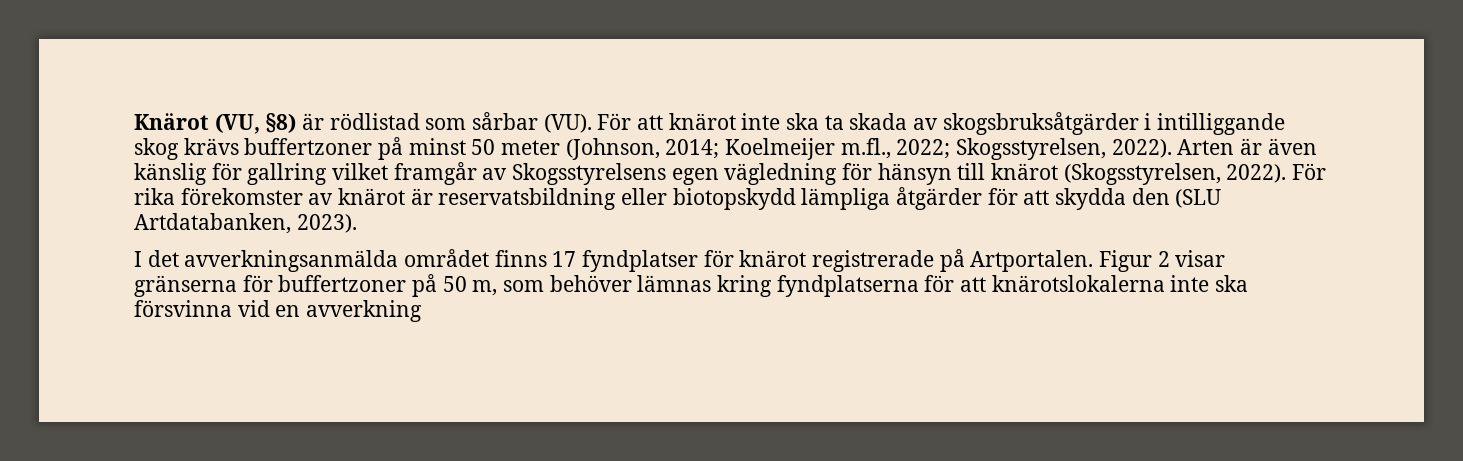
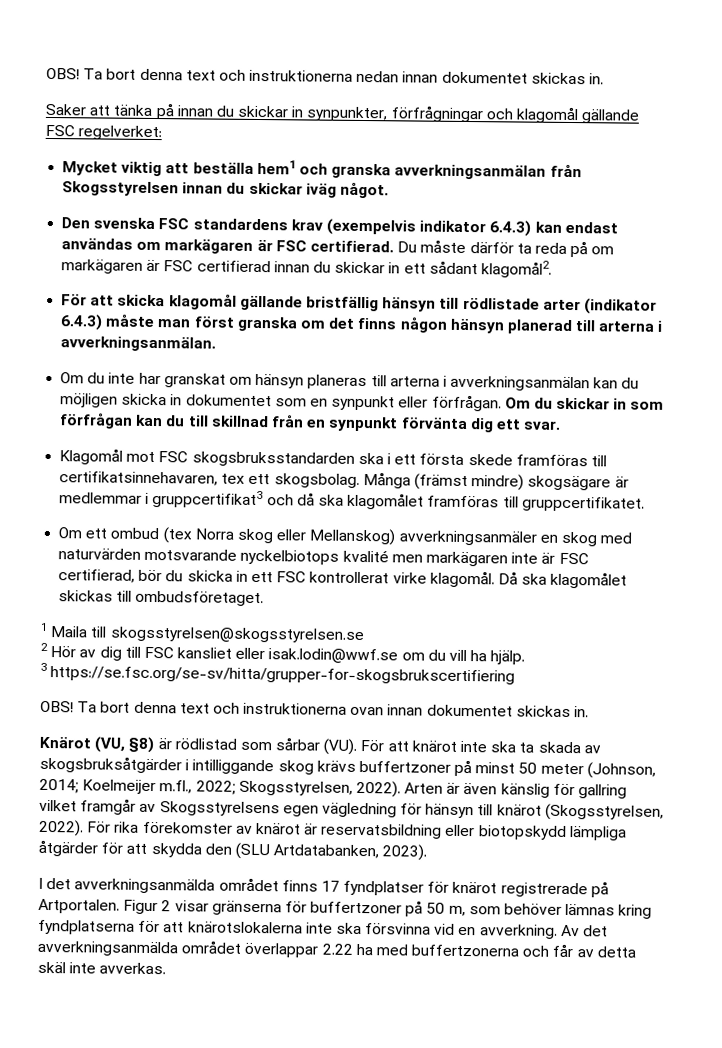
(134, 121) none -> [46,67,605,85] [45,103,640,124] [45,124,163,141] [62,159,582,180] [62,181,389,199] [61,217,618,237] [61,238,615,258] [61,259,552,278] [61,294,657,315] [60,314,663,335] [60,336,217,352] [60,372,640,392] [60,393,665,412] [59,413,561,433] [59,448,607,467] [59,471,629,491] [59,489,645,512] [58,527,633,547] [58,548,589,567] [58,569,628,589] [58,590,265,607] [40,622,364,644] [40,642,526,665] [40,662,516,685] [40,700,590,718] OBS! Ta bort denna text och instruktionerna nedan innan dokumentet skickas in. // Saker att tänka på innan du skickar in synpunkter, förfrågningar och klagomål gällande FSC regelverket: // Mycket viktig att beställa hem1 och granska avverkningsanmälan från Skogsstyrelsen innan du skickar iväg något. // Den svenska FSC standardens krav (exempelvis indikator 6.4.3) kan endast användas om markägaren är FSC certifierad. Du måste därför ta reda på om markägaren är FSC certifierad innan du skickar in ett sådant klagomål2. // För att skicka klagomål gällande bristfällig hänsyn till rödlistade arter (indikator 6.4.3) måste man först granska om det finns någon hänsyn planerad till arterna i avverkningsanmälan. // Om du inte har granskat om hänsyn planeras till arterna i avverkningsanmälan kan du möjligen skicka in dokumentet som en synpunkt eller förfrågan. Om du skickar in som förfrågan kan du till skillnad från en synpunkt förvänta dig ett svar. // Klagomål mot FSC skogsbruksstandarden ska i ett första skede framföras till certifikatsinnehavaren, tex ett skogsbolag. Många (främst mindre) skogsägare är medlemmar i gruppcertifikat3 och då ska klagomålet framföras till gruppcertifikatet. // Om ett ombud (tex Norra skog eller Mellanskog) avverkningsanmäler en skog med naturvärden motsvarande nyckelbiotops kvalité men markägaren inte är FSC certifierad, bör du skicka in ett FSC kontrollerat virke klagomål. Då ska klagomålet skickas till ombudsföretaget. // 1 Maila till skogsstyrelsen@skogsstyrelsen.se // 2 Hör av dig till FSC kansliet eller isak.lodin@wwf.se om du vill ha hjälp. // 3 https://se.fsc.org/se-sv/hitta/grupper-for-skogsbrukscertifiering // OBS! Ta bort denna text och instruktionerna ovan innan dokumentet skickas in. //
[306,300,423,322] avverkning -> [479,924,609,939] [37,940,636,958] [37,961,167,975] avverkning. Av det avverkningsanmälda området överlappar 2.22 ha med buffertzonerna och får av detta skäl inte avverkas.

